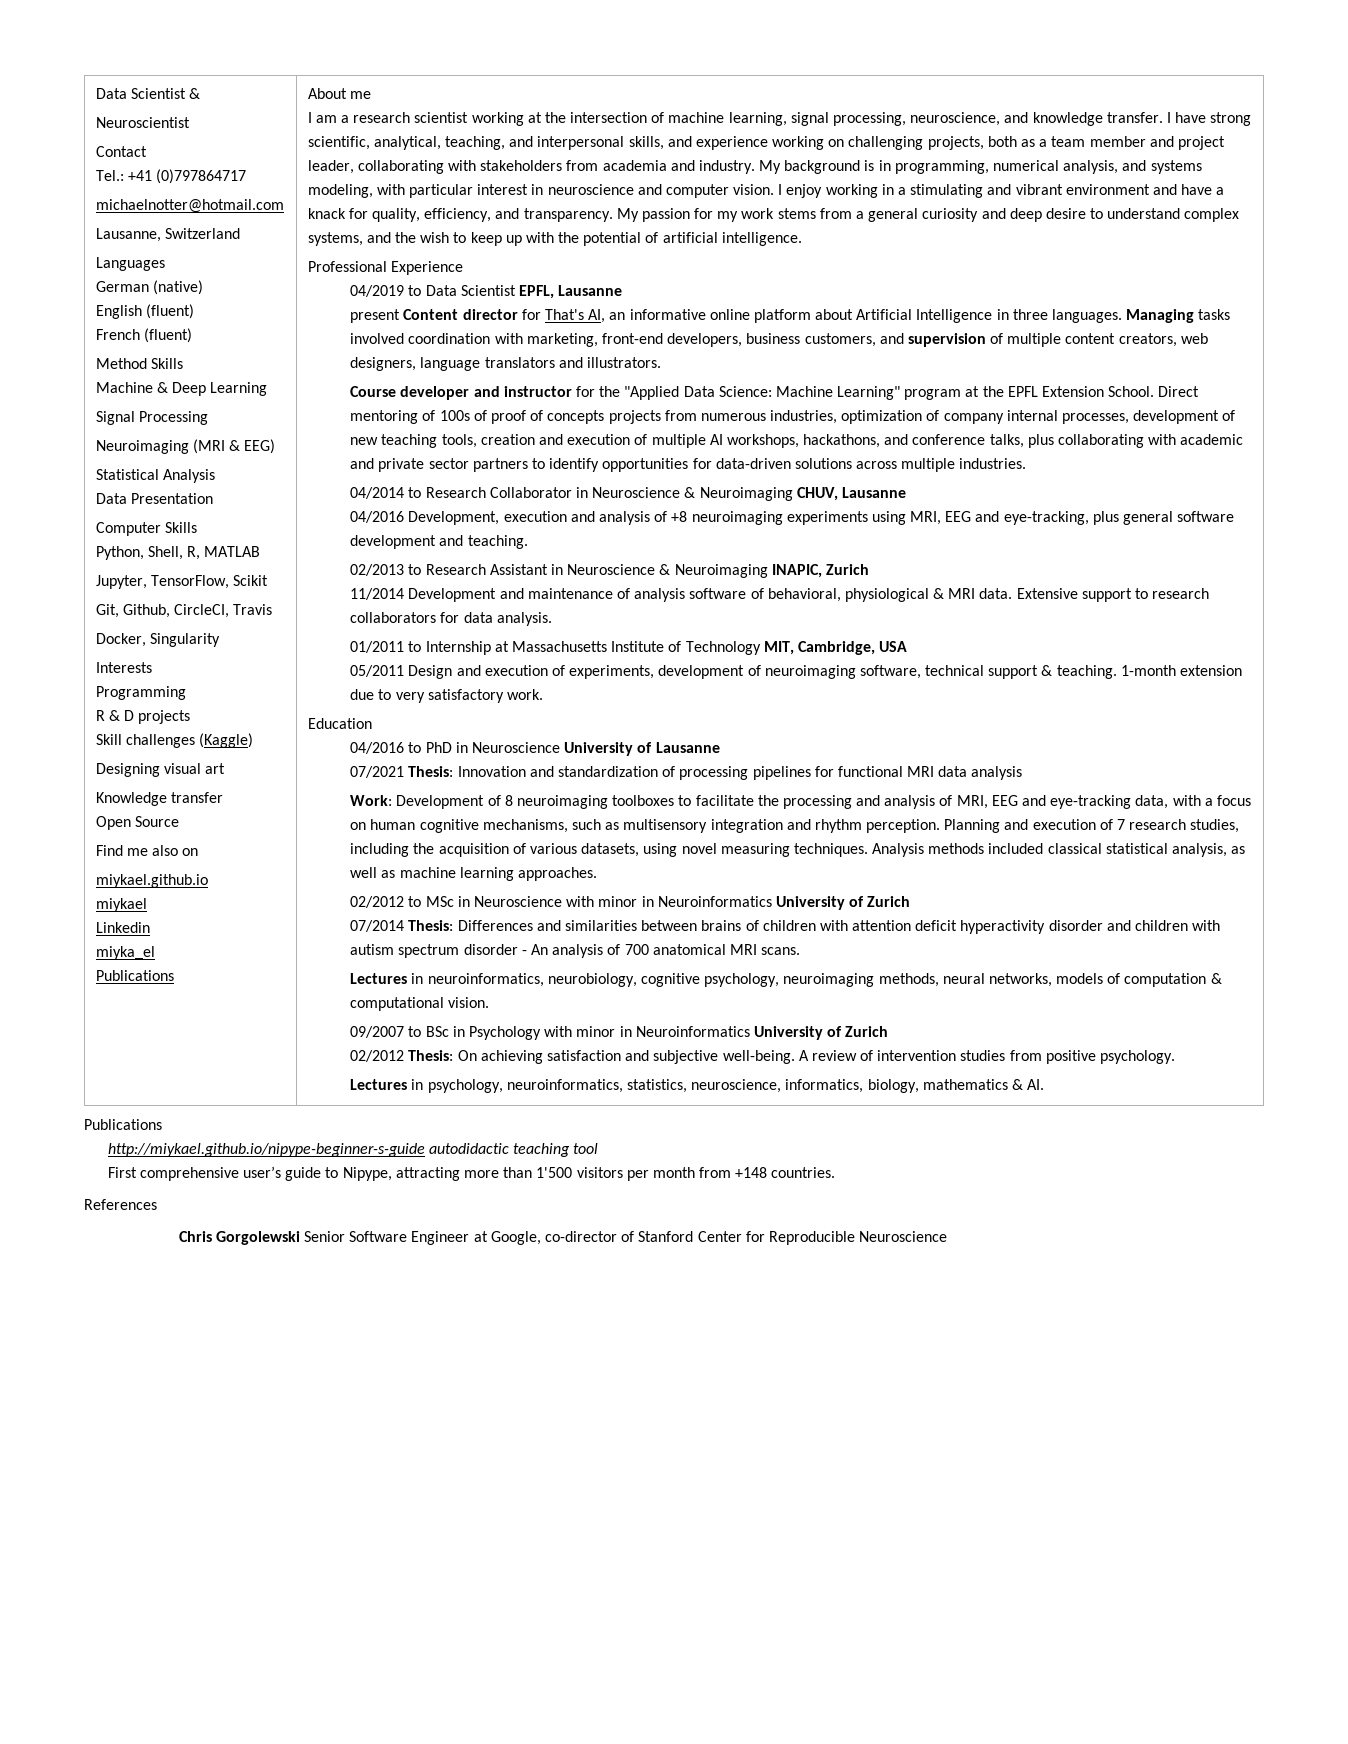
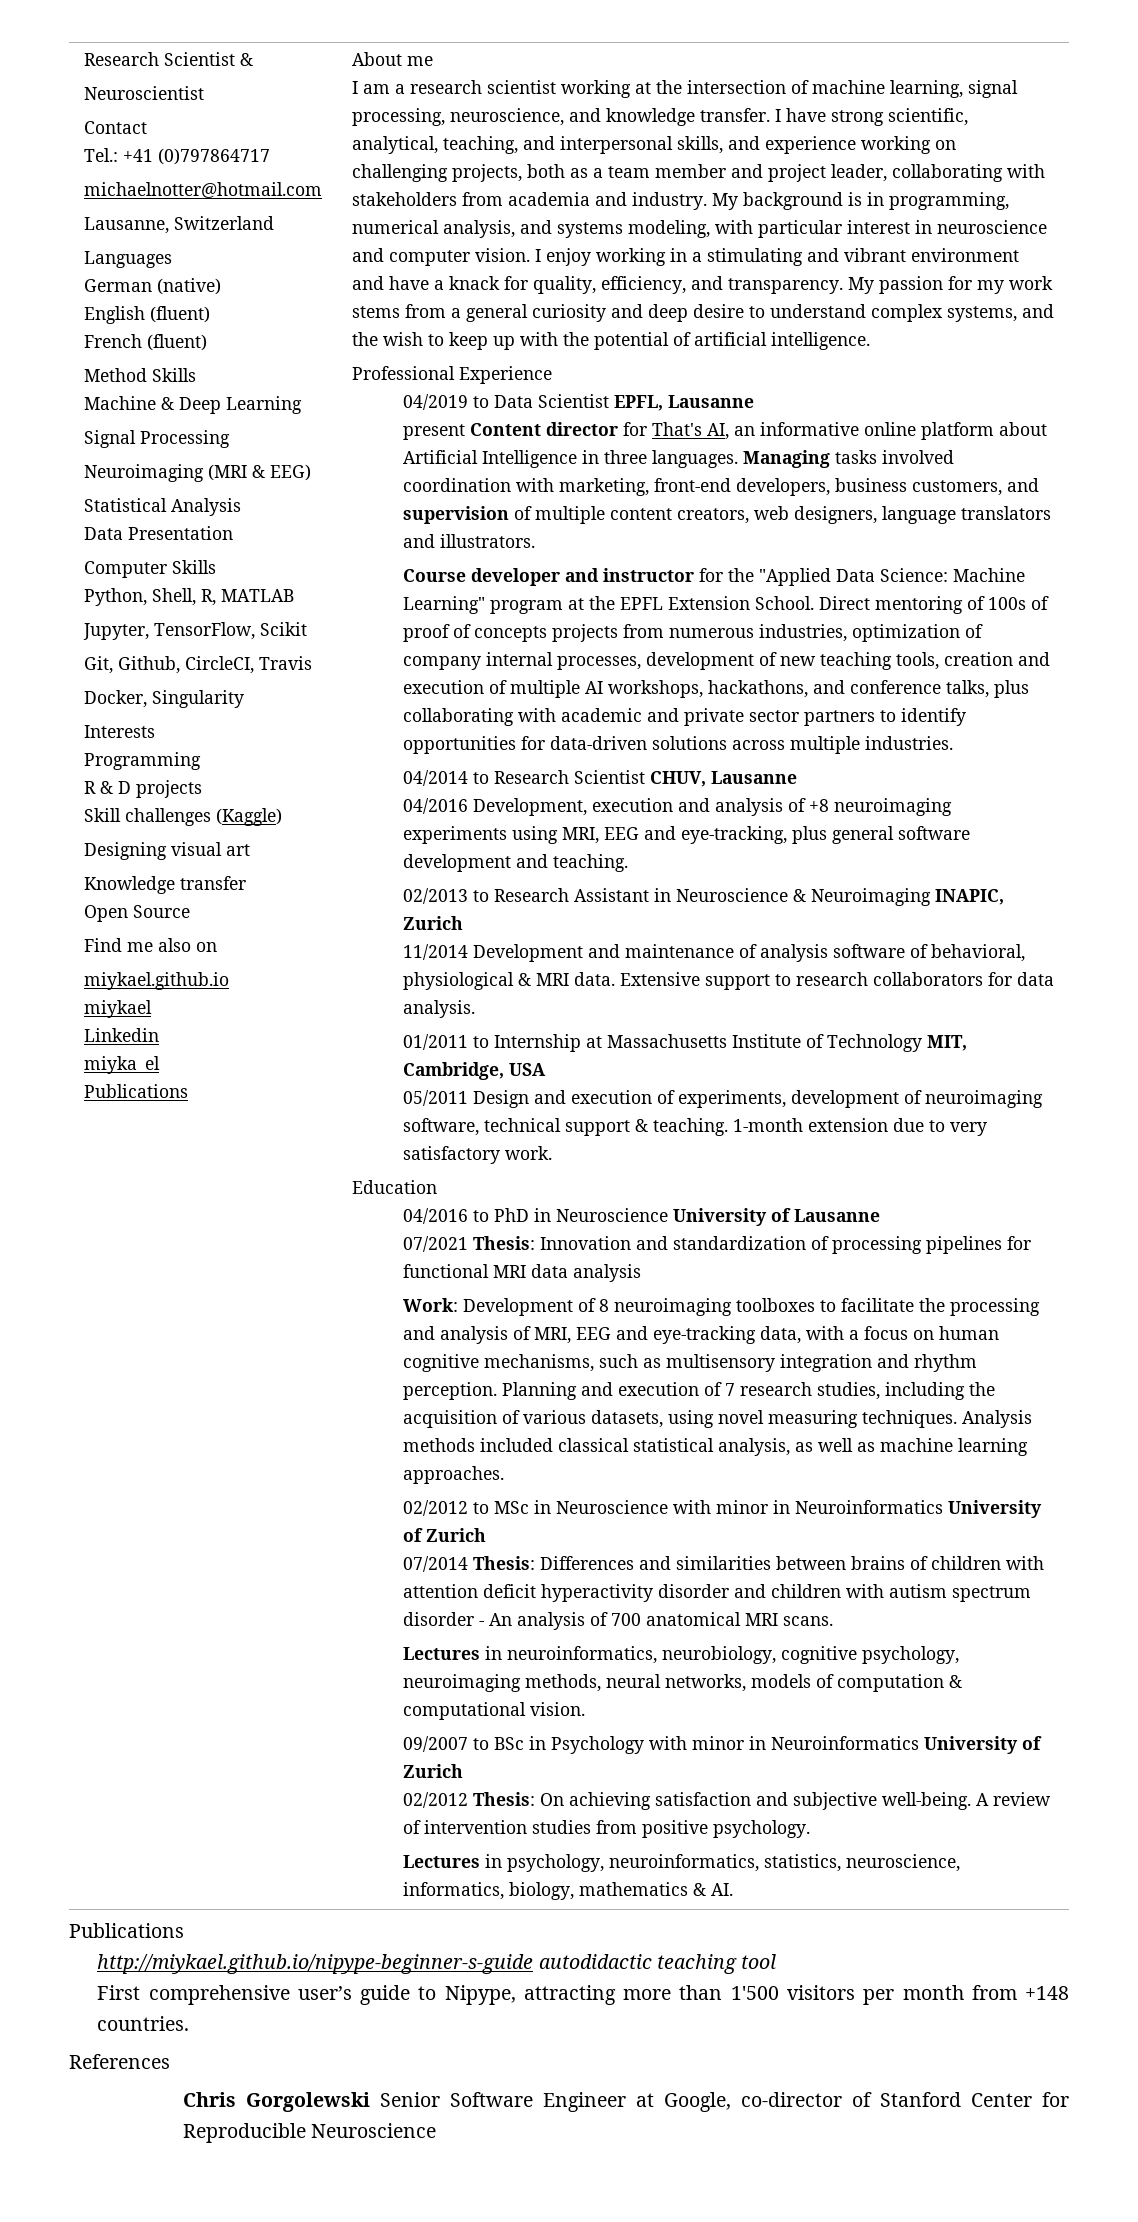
[95,88,127,99] Data -> [83,52,159,66] Research
[489,487,793,501] Collaborator in Neuroscience & Neuroimaging -> [573,770,645,784] Scientist

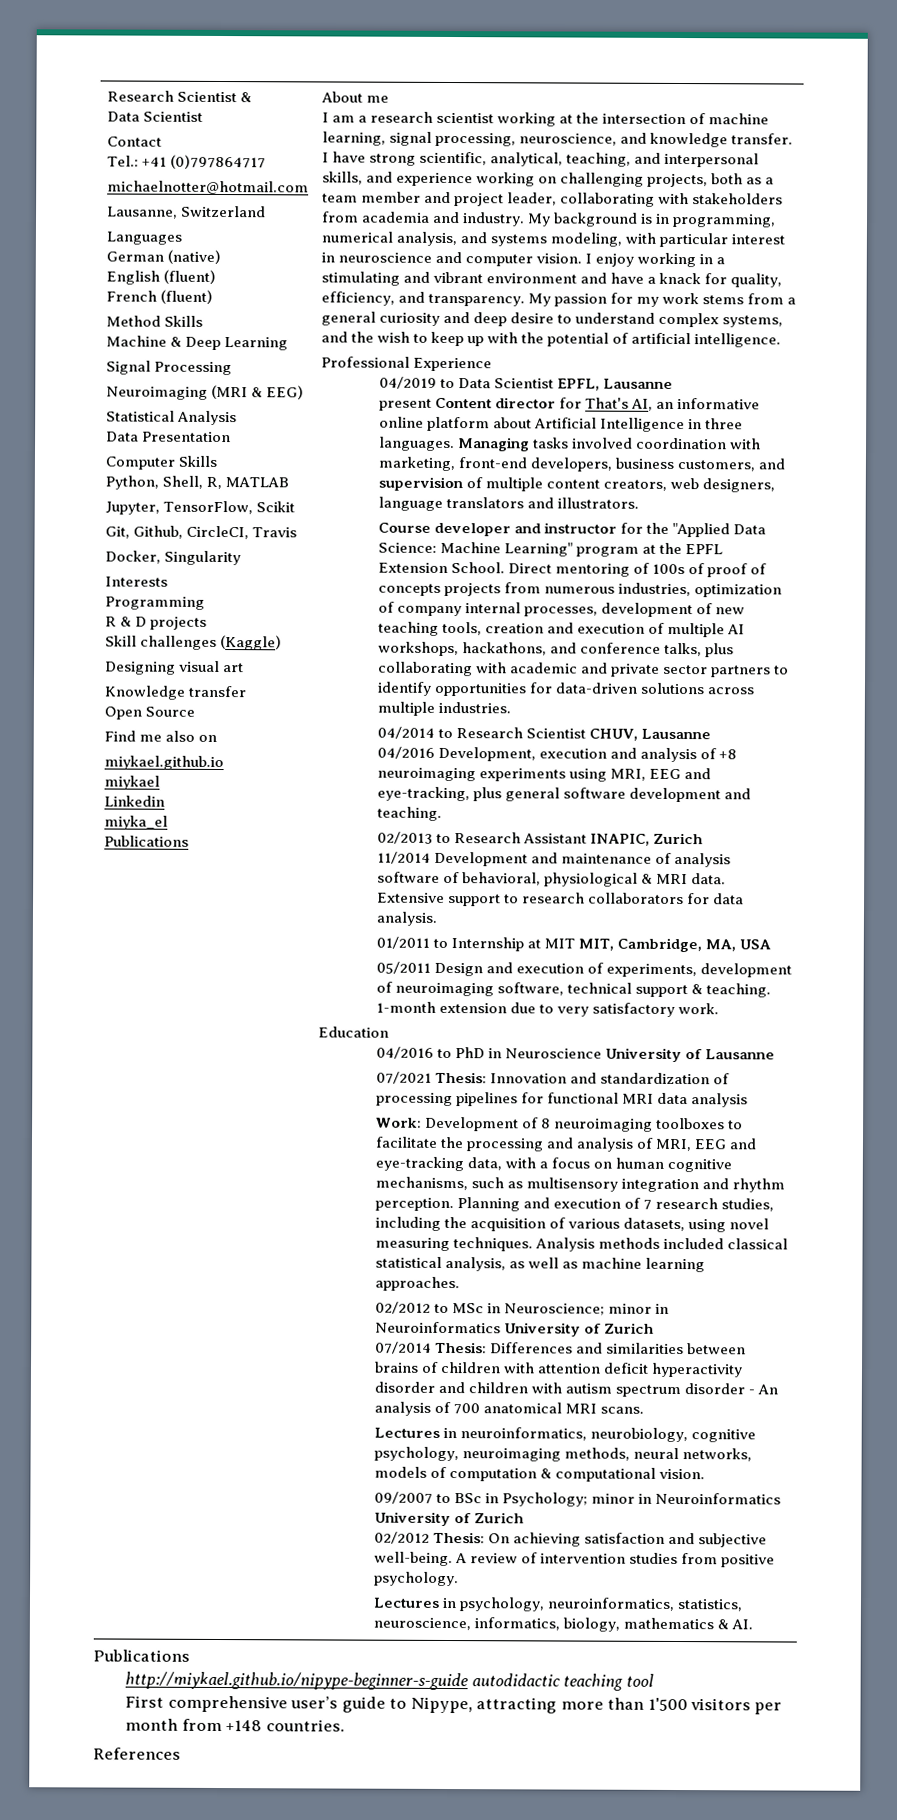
[83,86,204,100] Neuroscientist -> [106,111,203,122] Data Scientist
[653,888,931,906] in Neuroscience & Neuroimaging -> (588, 838) none
[606,1034,922,1052] Massachusetts Institute of Technology -> [544,938,576,949] MIT
(504, 1071) none -> [705,939,737,952] MA,
[555,1500,711,1514] Neuroscience with -> [504,1303,606,1316] Neuroscience;
[550,1736,687,1754] Psychology with -> [502,1492,589,1507] Psychology;
[182,2092,1070,2112] [182,2123,437,2143] // Chris Gorgolewski Senior Software Engineer at Google, co-director of Stanford Center for Reproducible Neuroscience -> (181, 1753) none

